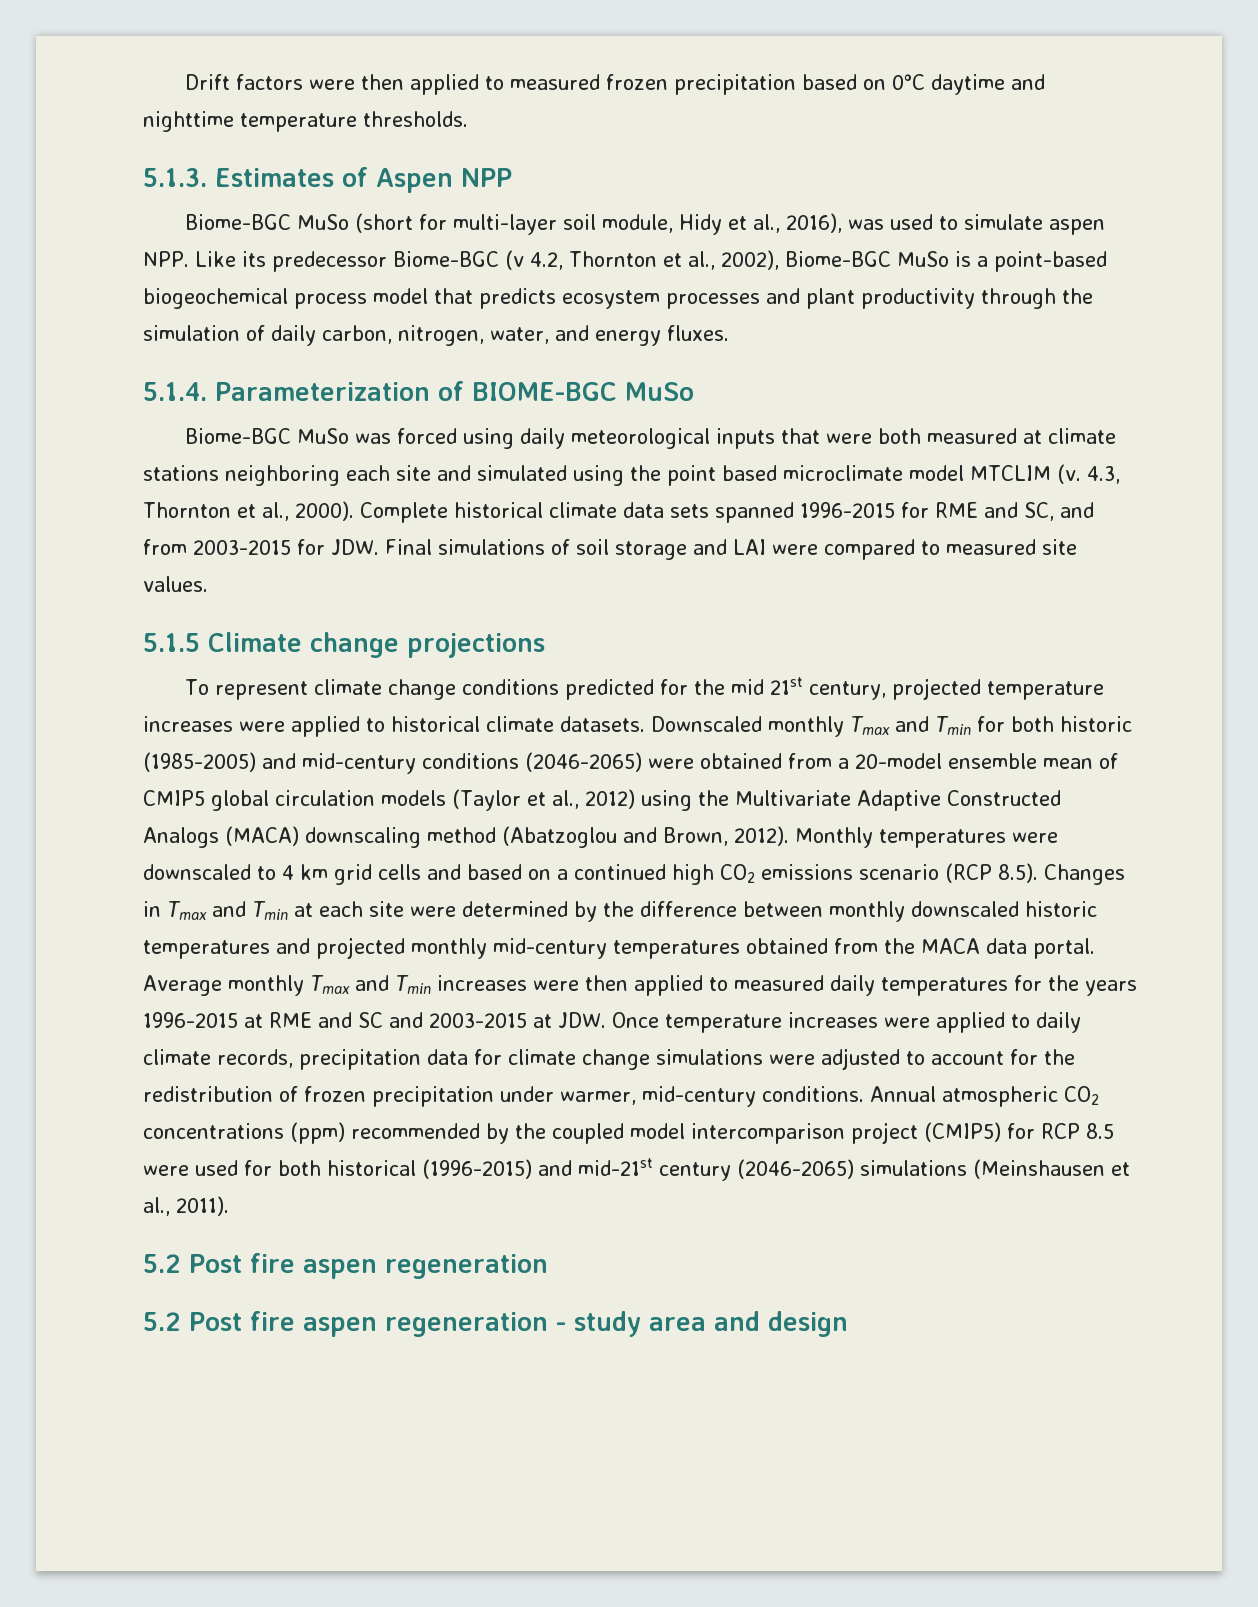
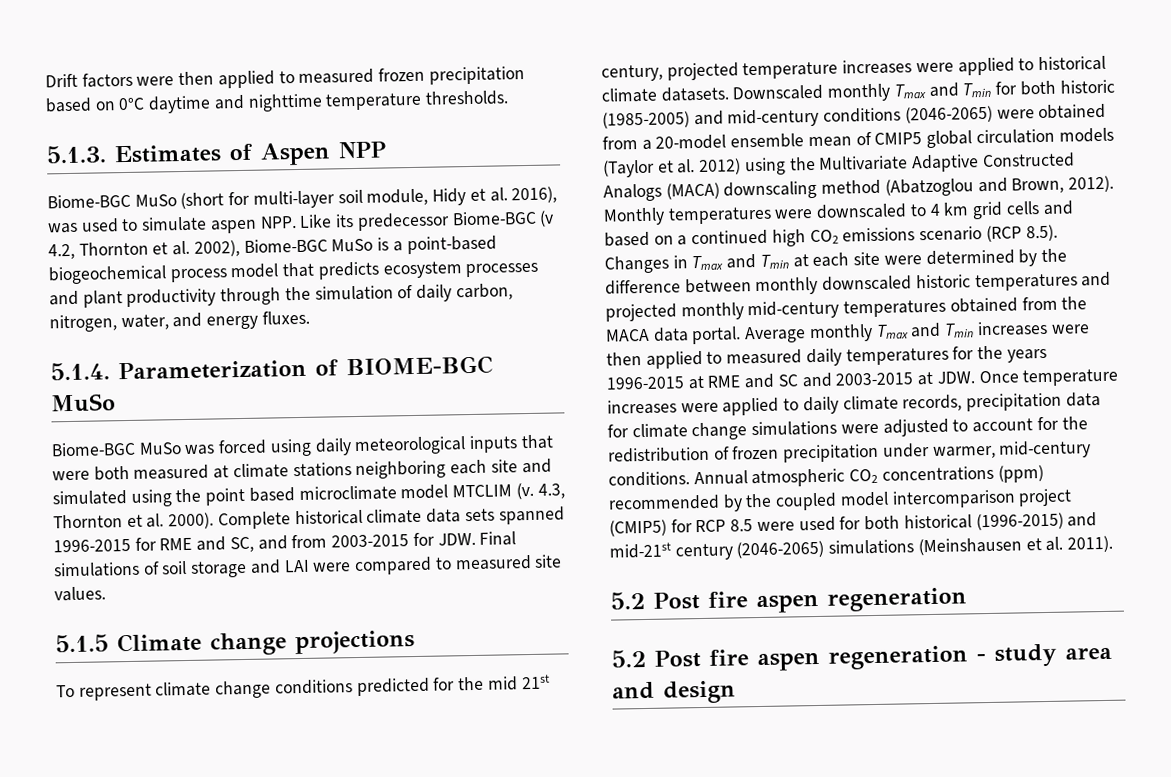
[752,214,780,233] al., -> [489,187,508,202] al.
[687,251,715,270] al., -> [172,240,191,256] al.
[262,502,289,521] al., -> [146,513,165,528] al.
[551,790,579,809] al., -> [677,159,696,174] al.
[143,1197,170,1216] al., -> [1045,536,1064,551] al.

